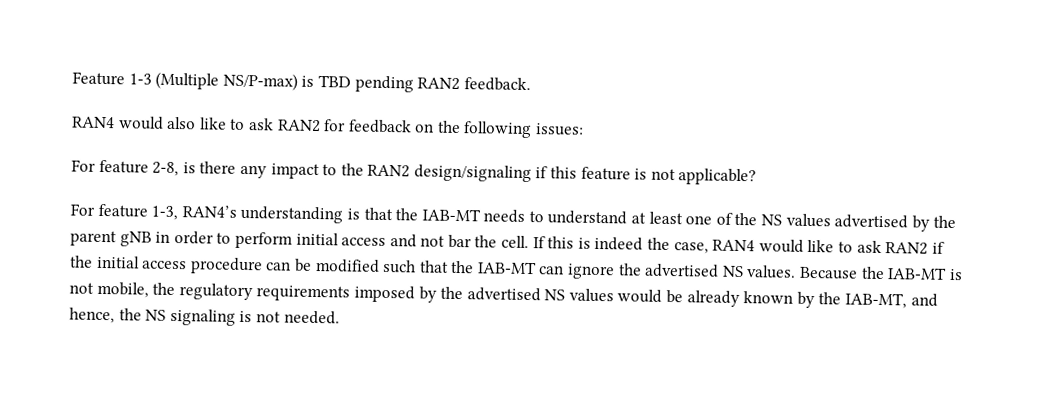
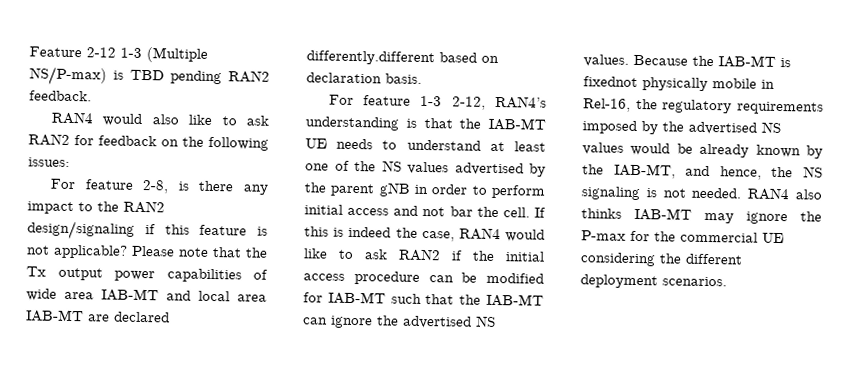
(125, 78) none -> [86,47,116,58] 2-12
[70,203,179,221] // For feature 1-3, -> [131,245,268,258] [26,266,268,283] [26,288,267,302] [26,309,170,323] [306,50,499,66] [306,72,422,84] [328,94,486,110] Please note that the Tx output power capabilities of wide area IAB-MT and local area IAB-MT are declared differently.different based on declaration basis. // For feature 1-3 2-12,
(481, 215) none -> [305,138,327,149] UE
(380, 265) none -> [303,291,386,305] for IAB-MT
[69,281,149,298] not mobile, -> [583,76,775,91] [583,98,631,112] fixednot physically mobile in Rel-16,
(340, 317) none -> [747,187,822,201] [581,207,822,225] [581,230,784,244] [580,252,743,267] [580,274,727,289] RAN4 also thinks IAB-MT may ignore the P-max for the commercial UE considering the different deployment scenarios.

